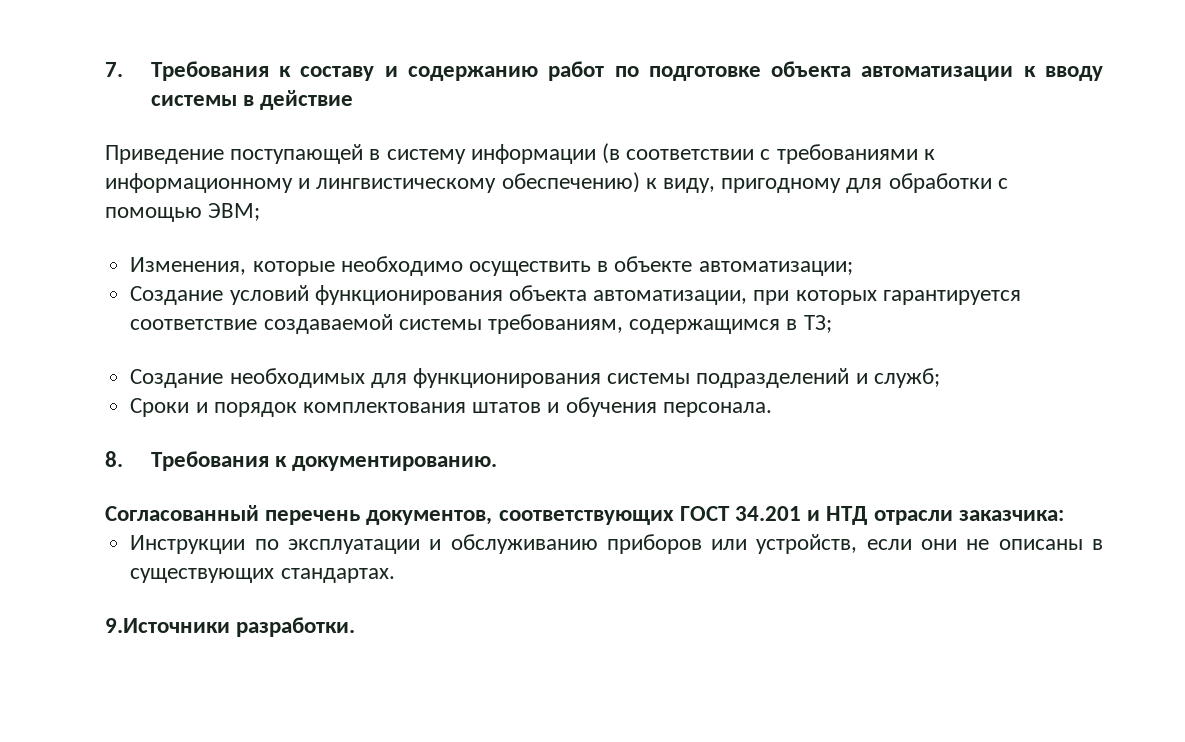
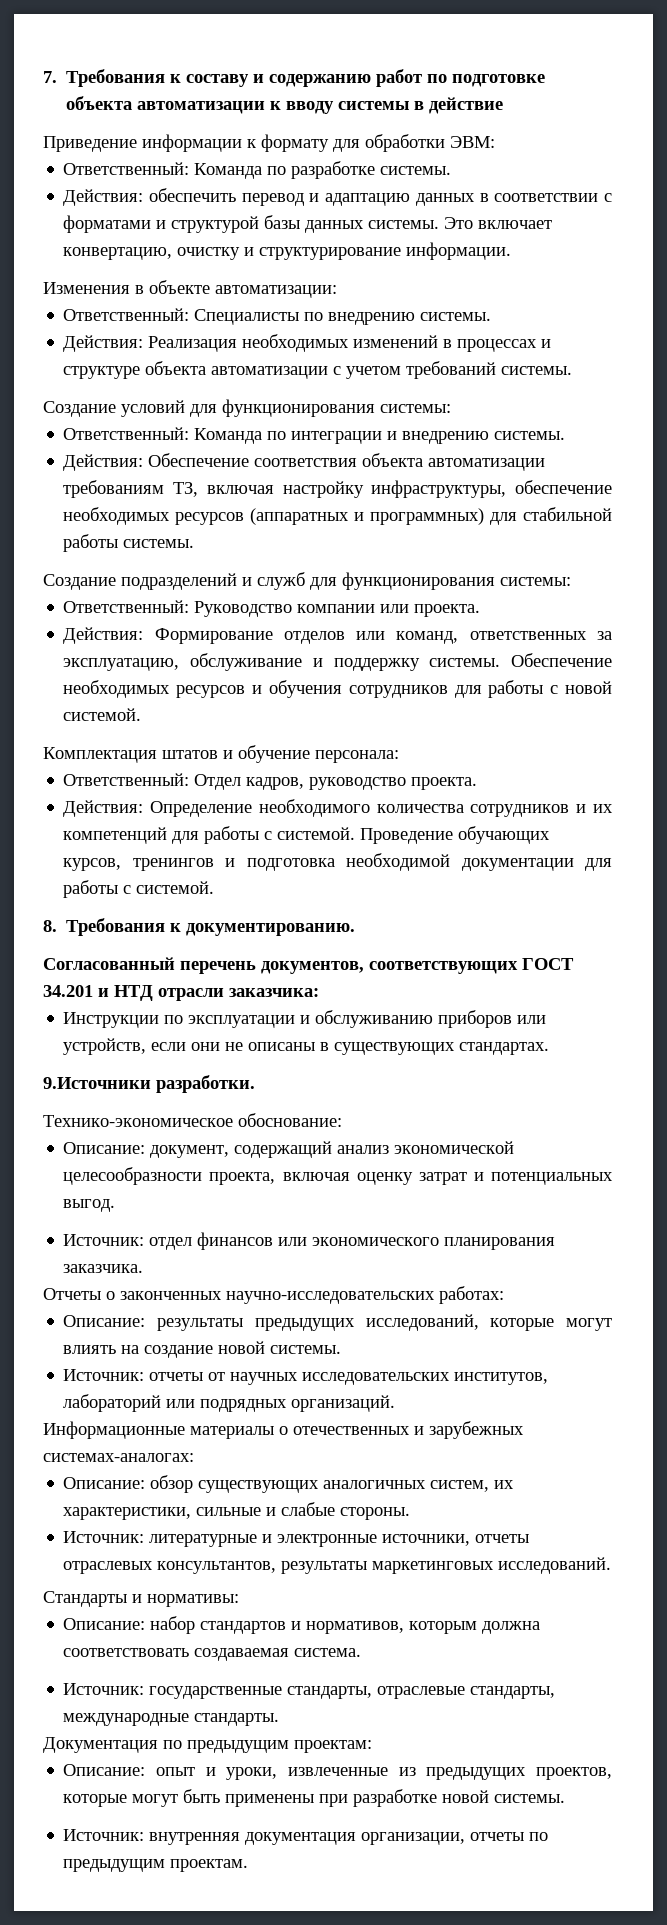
[230,143,935,164] [105,172,1008,193] [105,203,261,222] [130,256,853,276] [130,285,1021,305] [130,314,832,334] [130,368,940,388] [130,397,772,417] поступающей в систему информации (в соответствии с требованиями к информационному и лингвистическому обеспечению) к виду, пригодному для обработки с помощью ЭВМ; // Изменения, которые необходимо осуществить в объекте автоматизации; // Создание условий функционирования объекта автоматизации, при которых гарантируется соответствие создаваемой системы требованиям, содержащимся в ТЗ; // Создание необходимых для функционирования системы подразделений и служб; // Сроки и порядок комплектования штатов и обучения персонала. -> [142,134,495,152] [63,161,452,179] [63,188,612,206] [63,215,553,233] [63,242,512,260] [43,280,337,298] [63,308,492,325] [63,334,552,352] [63,361,573,379] [43,399,451,417] [63,427,566,444] [63,453,546,471] [63,480,612,498] [63,507,612,525] [63,534,195,552] [43,572,571,590] [63,600,481,617] [63,627,612,644] [63,653,612,671] [63,680,612,698] [63,708,142,721] [43,745,399,763] [63,773,478,790] [63,799,613,817] [63,826,551,844] [63,853,612,871] [63,880,215,898] информации к формату для обработки ЭВМ: // Ответственный: Команда по разработке системы. // Действия: обеспечить перевод и адаптацию данных в соответствии с форматами и структурой базы данных системы. Это включает конвертацию, очистку и структурирование информации. // Изменения в объекте автоматизации: // Ответственный: Специалисты по внедрению системы. // Действия: Реализация необходимых изменений в процессах и структуре объекта автоматизации с учетом требований системы. // Создание условий для функционирования системы: // Ответственный: Команда по интеграции и внедрению системы. // Действия: Обеспечение соответствия объекта автоматизации требованиям ТЗ, включая настройку инфраструктуры, обеспечение необходимых ресурсов (аппаратных и программных) для стабильной работы системы. // Создание подразделений и служб для функционирования системы: // Ответственный: Руководство компании или проекта. // Действия: Формирование отделов или команд, ответственных за эксплуатацию, обслуживание и поддержку системы. Обеспечение необходимых ресурсов и обучения сотрудников для работы с новой системой. // Комплектация штатов и обучение персонала: // Ответственный: Отдел кадров, руководство проекта. // Действия: Определение необходимого количества сотрудников и их компетенций для работы с системой. Проведение обучающих курсов, тренингов и подготовка необходимой документации для работы с системой.
(356, 627) none -> [43,1113,342,1127] [63,1141,515,1158] [63,1167,613,1185] [63,1199,116,1212] [63,1232,556,1250] [63,1264,144,1273] [43,1286,504,1304] [63,1314,612,1331] [63,1341,342,1358] [63,1369,549,1385] [63,1394,396,1412] [43,1421,524,1439] [43,1453,194,1462] [63,1475,515,1493] [63,1502,411,1520] [63,1531,530,1547] [63,1557,612,1574] [43,1591,239,1607] [63,1616,541,1634] [63,1648,362,1661] [63,1683,556,1699] [63,1713,280,1726] [43,1737,372,1753] [63,1764,612,1780] [63,1789,566,1807] [63,1829,549,1845] [63,1859,249,1872] // Технико-экономическое обоснование: // Описание: документ, содержащий анализ экономической целесообразности проекта, включая оценку затрат и потенциальных выгод. // Источник: отдел финансов или экономического планирования заказчика. // Отчеты о законченных научно-исследовательских работах: // Описание: результаты предыдущих исследований, которые могут влиять на создание новой системы. // Источник: отчеты от научных исследовательских институтов, лабораторий или подрядных организаций. // Информационные материалы о отечественных и зарубежных системах-аналогах: // Описание: обзор существующих аналогичных систем, их характеристики, сильные и слабые стороны. // Источник: литературные и электронные источники, отчеты отраслевых консультантов, результаты маркетинговых исследований. // Стандарты и нормативы: // Описание: набор стандартов и нормативов, которым должна соответствовать создаваемая система. // Источник: государственные стандарты, отраслевые стандарты, международные стандарты. // Документация по предыдущим проектам: // Описание: опыт и уроки, извлеченные из предыдущих проектов, которые могут быть применены при разработке новой системы. // Источник: внутренняя документация организации, отчеты по предыдущим проектам.

